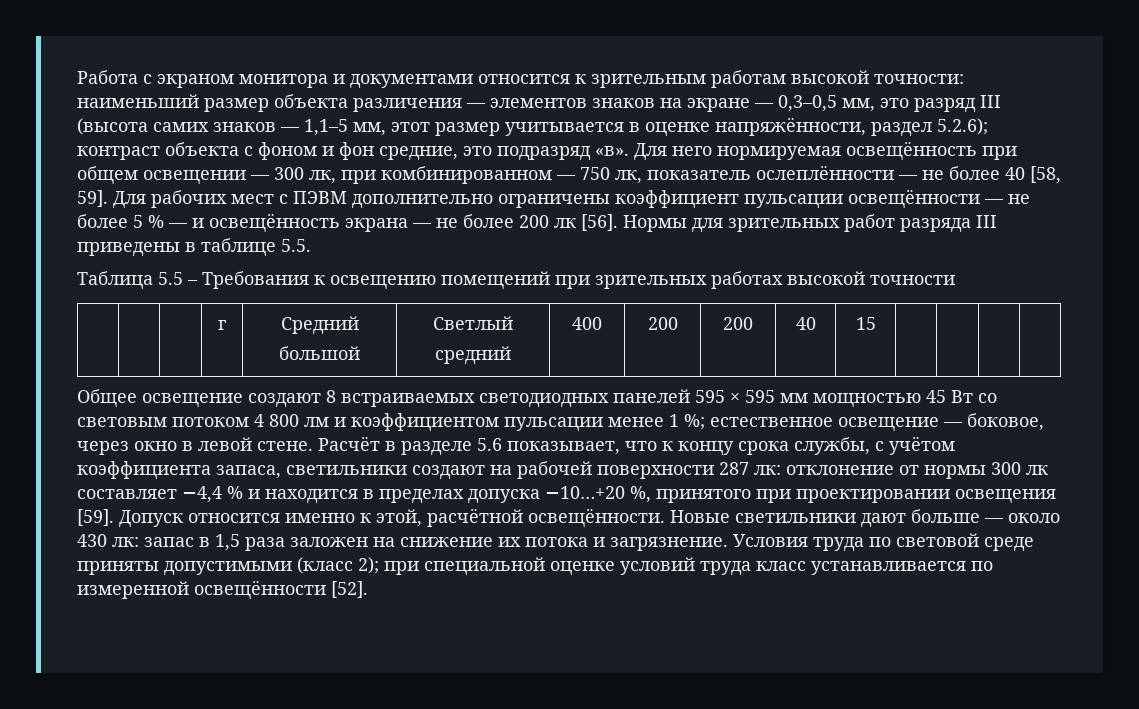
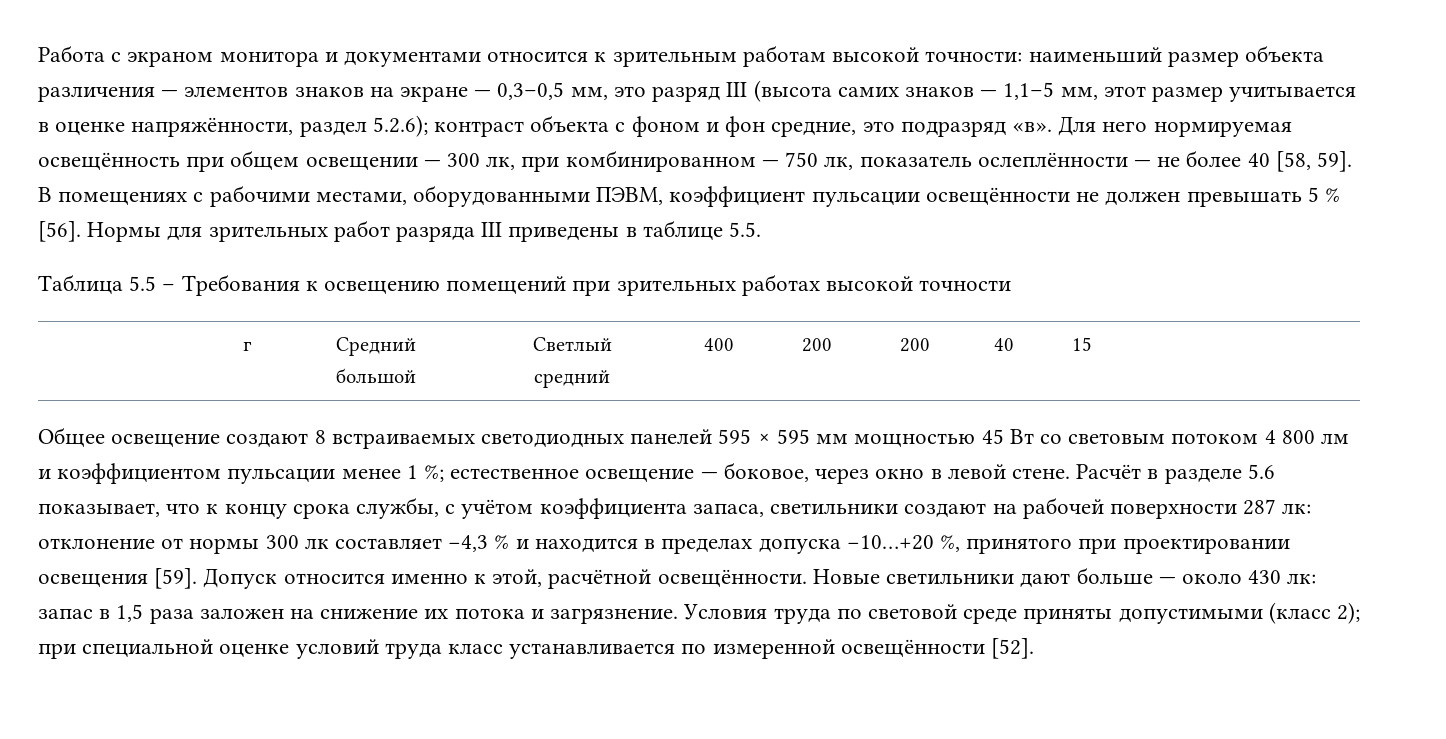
[113,189,1030,209] [77,213,576,233] Для рабочих мест с ПЭВМ дополнительно ограничены коэффициент пульсации освещённости — не более 5 % — и освещённость экрана — не более 200 лк -> [38,185,1340,207] В помещениях с рабочими местами, оборудованными ПЭВМ, коэффициент пульсации освещённости не должен превышать 5 %
[182,486,222,503] −4,4 -> [448,535,489,552] −4,3

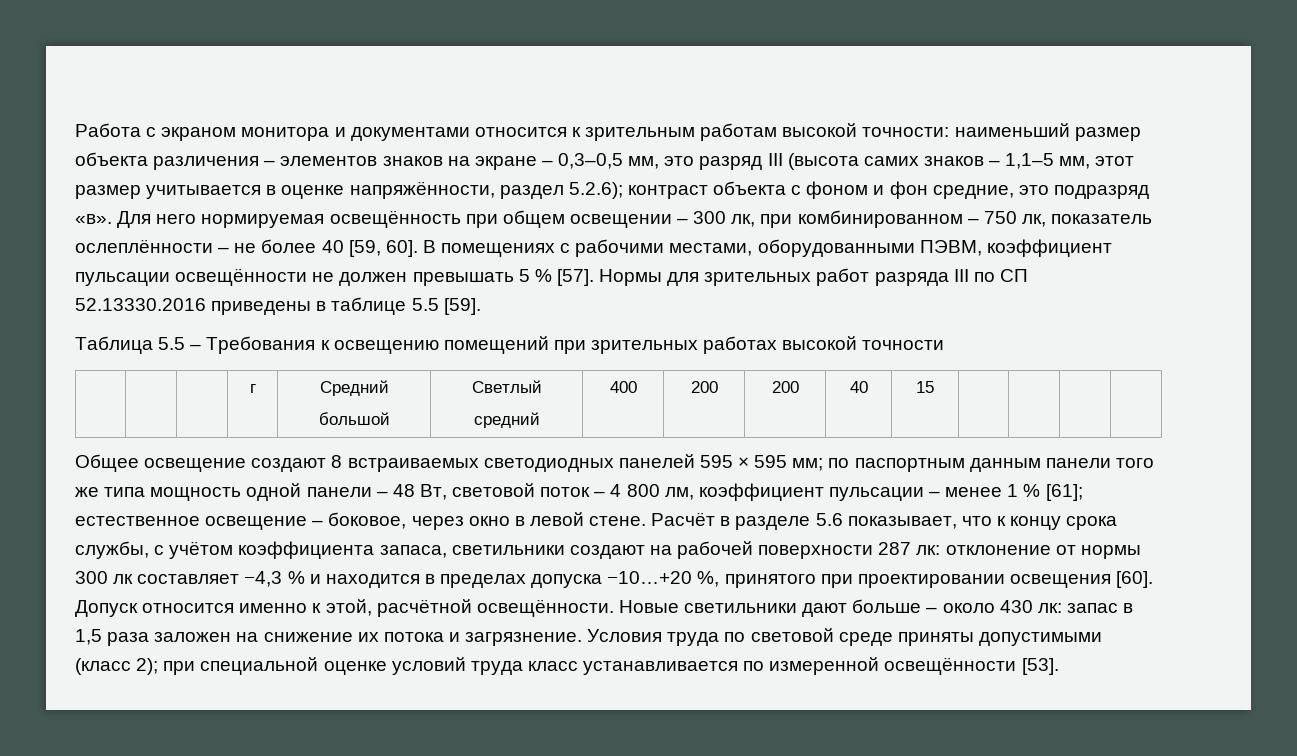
[161,90,179,97] — -> [264,160,276,166] –
[474,90,492,97] — -> [541,160,553,166] –
[980,90,998,97] — -> [989,160,1001,166] –
[423,160,441,167] — -> [677,218,689,224] –
[761,160,779,167] — -> [967,218,979,224] –
[1133,160,1151,167] — -> [218,247,230,253] –
[1275,151,1352,172] [58, 59]. -> [348,240,418,257] [59, 60].
[38,221,81,242] [56]. -> [556,269,594,286] [57].
(503, 229) none -> [973,269,1028,282] [75,298,206,311] по СП 52.13330.2016
[729,222,762,237] 5.5. -> [411,298,481,315] 5.5 [59].
[816,429,1349,448] [38,463,445,484] мм мощностью 45 Вт со световым потоком 4 800 лм и коэффициентом пульсации менее 1 %; -> [792,458,1154,472] [75,483,1083,501] мм; по паспортным данным панели того же типа мощность одной панели – 48 Вт, световой поток – 4 800 лм, коэффициент пульсации – менее 1 % [61];
[700,472,718,479] — -> [312,520,324,526] –
[154,568,198,589] [59]. -> [1116,571,1154,588] [60].
[1158,577,1176,584] — -> [926,607,938,613] –
[991,638,1035,659] [52]. -> [1021,658,1059,675] [53].

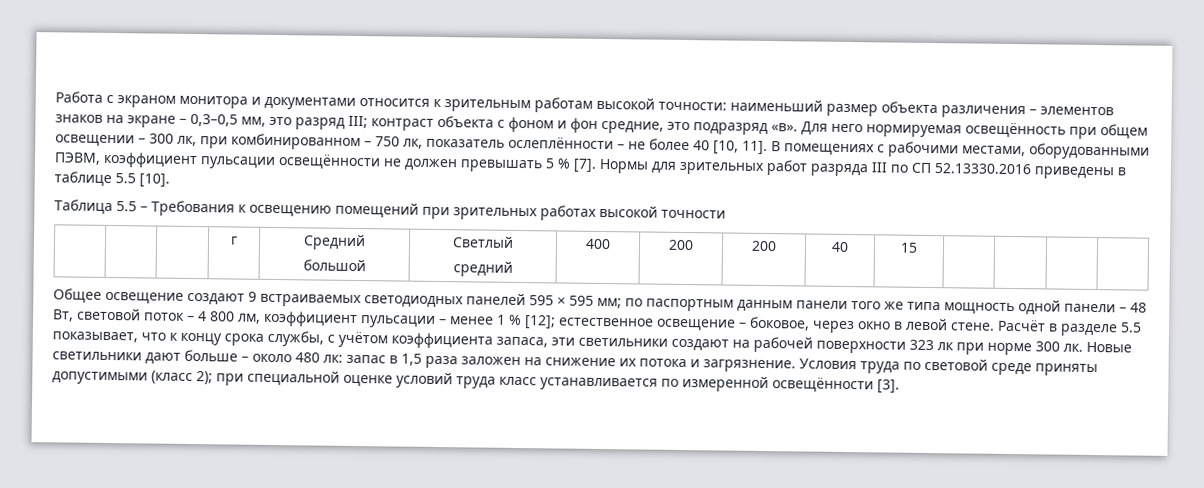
[767,153,1135,170] [75,181,623,199] III (высота самих знаков – 1,1–5 мм, этот размер учитывается в оценке напряжённости, раздел 5.2.6); -> [348,115,368,129] III;
[348,240,418,257] [59, 60]. -> [713,140,768,156] [10, 11].
[556,269,594,286] [57]. -> [573,158,597,173] [7].
[443,298,481,315] [59]. -> [139,173,170,188] [10].
[331,455,343,468] 8 -> [248,291,257,302] 9
[1045,484,1083,501] [61]; -> [524,315,556,330] [12];
[815,513,843,526] 5.6 -> [1120,322,1142,333] 5.5
(447, 551) none -> [551,337,575,346] эти
[878,542,1141,559] [75,571,1154,588] [75,599,614,617] 287 лк: отклонение от нормы 300 лк составляет −4,3 % и находится в пределах допуска −10…+20 %, принятого при проектировании освещения [60]. Допуск относится именно к этой, расчётной освещённости. -> [909,339,1083,356] 323 лк при норме 300 лк.
[999,600,1033,613] 430 -> [295,352,320,363] 480
[1021,658,1059,675] [53]. -> [877,379,900,394] [3].

